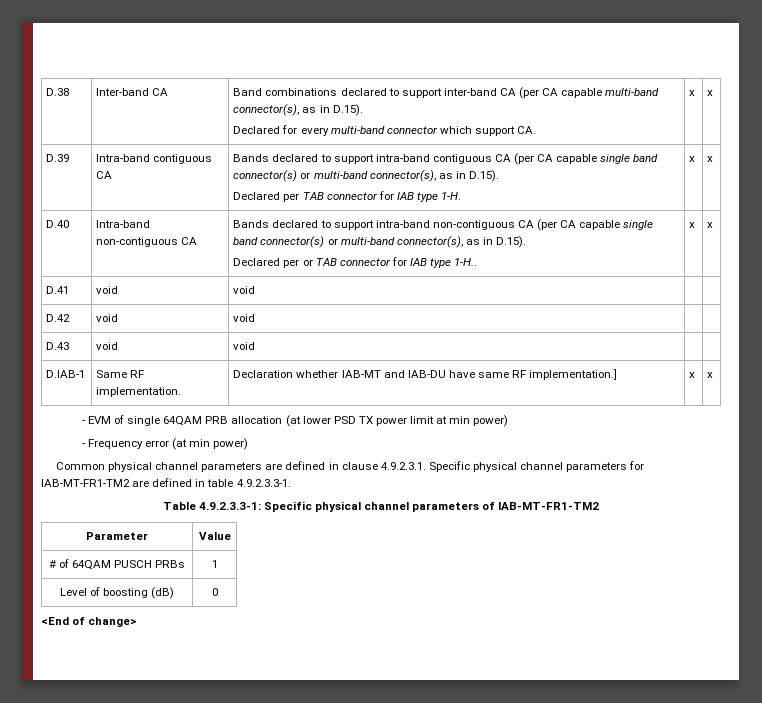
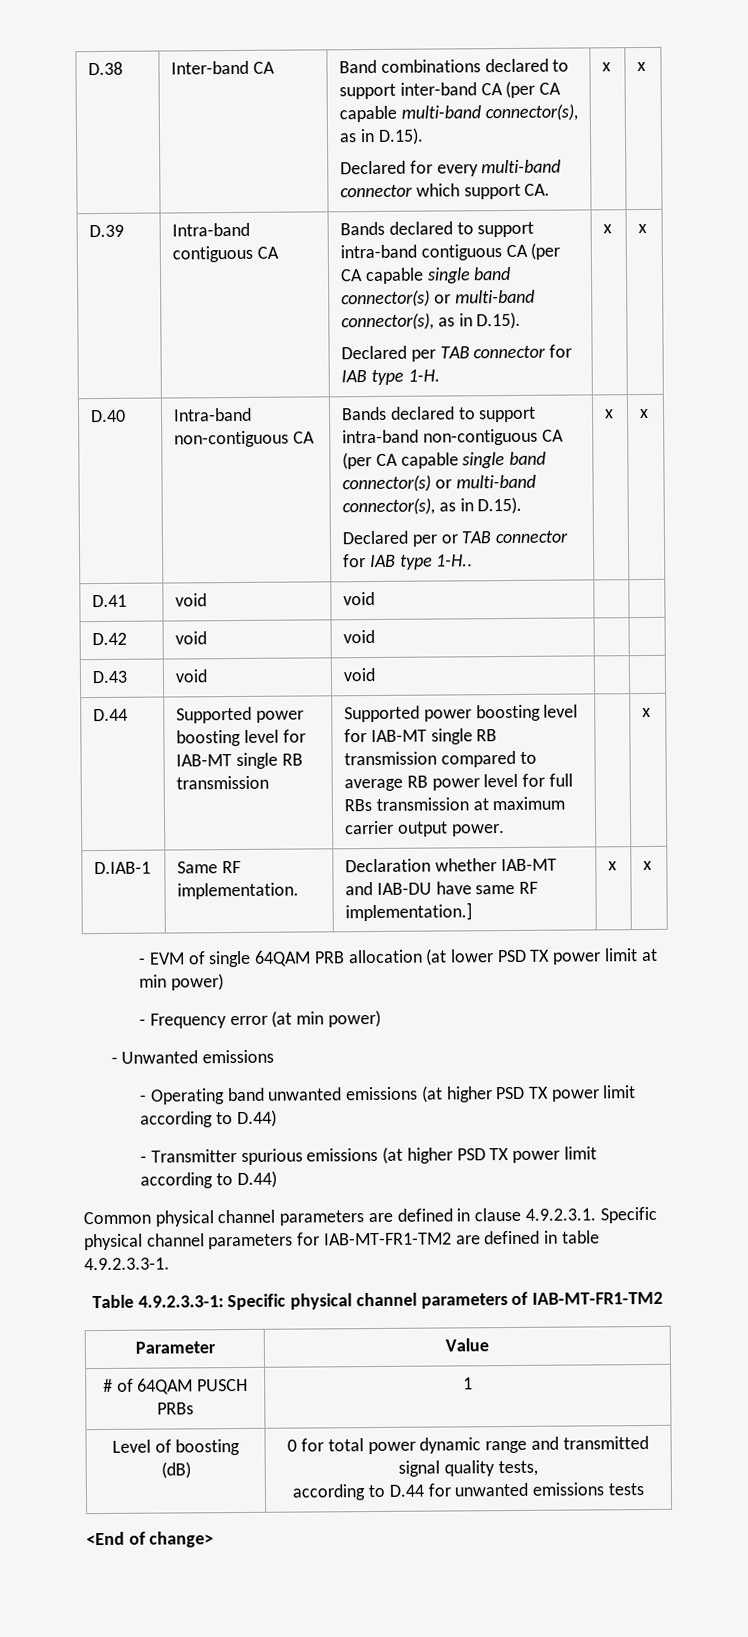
(256, 346) none -> [93,708,129,722] [176,706,304,724] [176,729,306,747] [176,752,303,770] [176,775,270,790] [344,704,579,723] [344,728,498,745] [344,750,537,768] [344,773,573,792] [344,796,566,812] [345,820,505,837] [642,707,652,718] // D.44 | Supported power boosting level for IAB-MT single RB transmission | Supported power boosting level for IAB-MT single RB transmission compared to average RB power level for full RBs transmission at maximum carrier output power. | | x
(249, 444) none -> [110,1049,275,1064] [140,1085,637,1105] [140,1109,277,1128] [140,1146,597,1165] [140,1170,277,1189] // - Unwanted emissions // - Operating band unwanted emissions (at higher PSD TX power limit according to D.44) // - Transmitter spurious emissions (at higher PSD TX power limit according to D.44)
(218, 592) none -> [301,1436,649,1455] [398,1460,538,1477] [292,1482,644,1501] for total power dynamic range and transmitted signal quality tests, // according to D.44 for unwanted emissions tests

